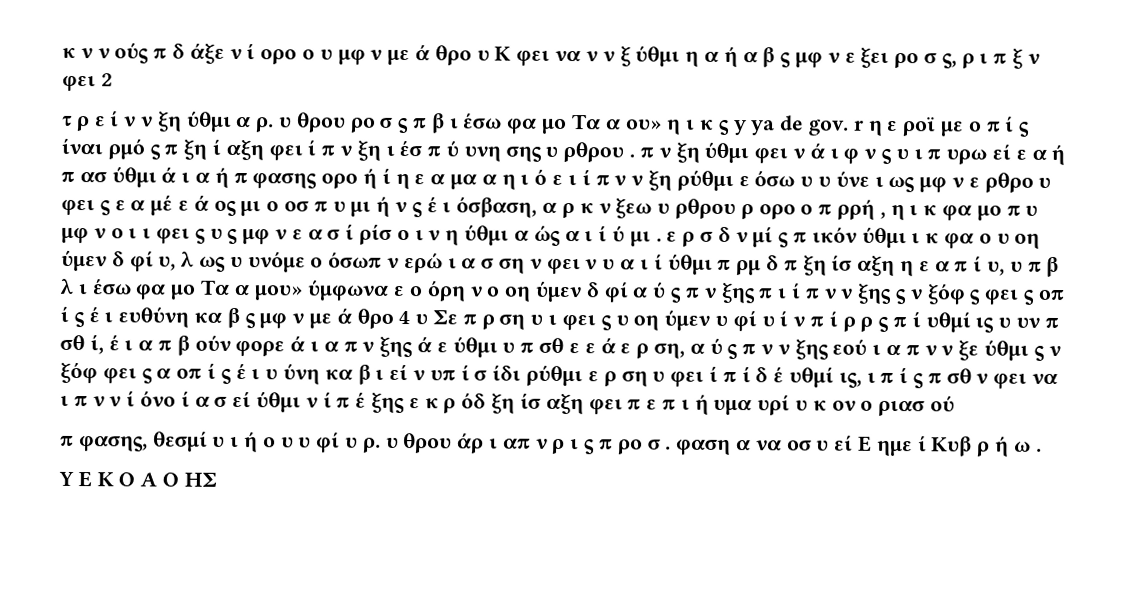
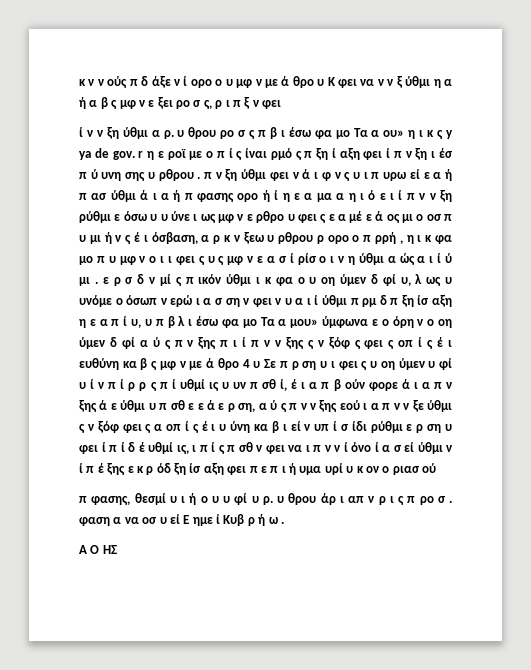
[100,73,113,87] [62,115,106,132] 2 // τ ρ ε -> (281, 104) //
[58,471,136,488] Υ Ε Κ Ο -> (284, 522) none

